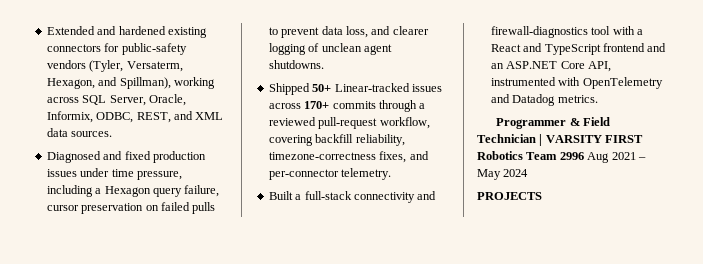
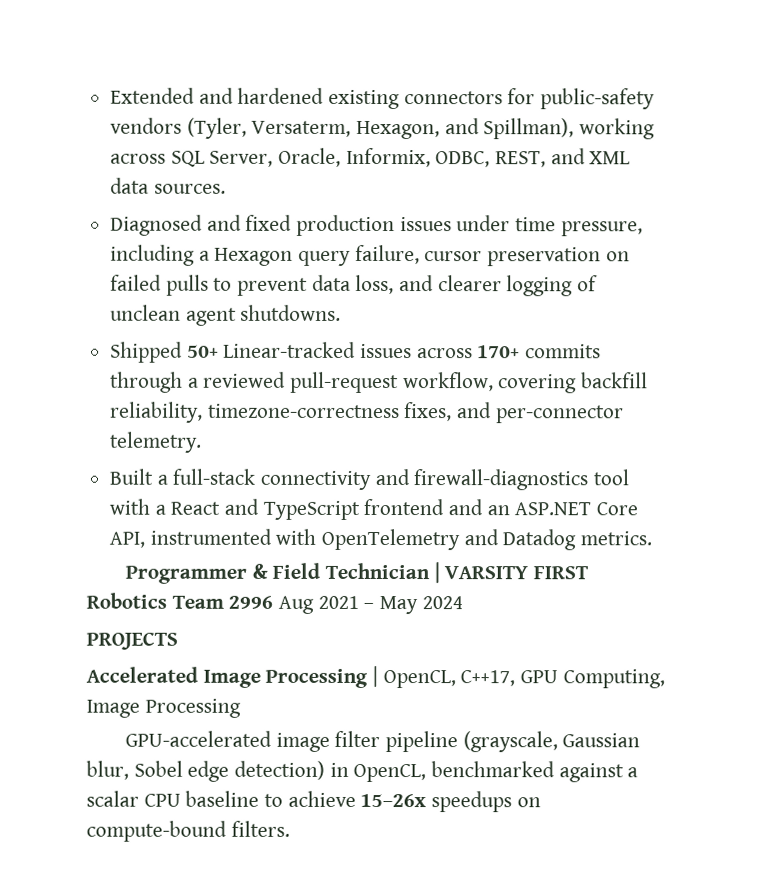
(542, 196) none -> [86,665,665,689] [86,698,241,718] [124,730,641,753] [86,760,639,783] [86,790,541,813] [86,820,290,842] // Accelerated Image Processing | OpenCL, C++17, GPU Computing, Image Processing // GPU-accelerated image filter pipeline (grayscale, Gaussian blur, Sobel edge detection) in OpenCL, benchmarked against a scalar CPU baseline to achieve 15–26x speedups on compute-bound filters.

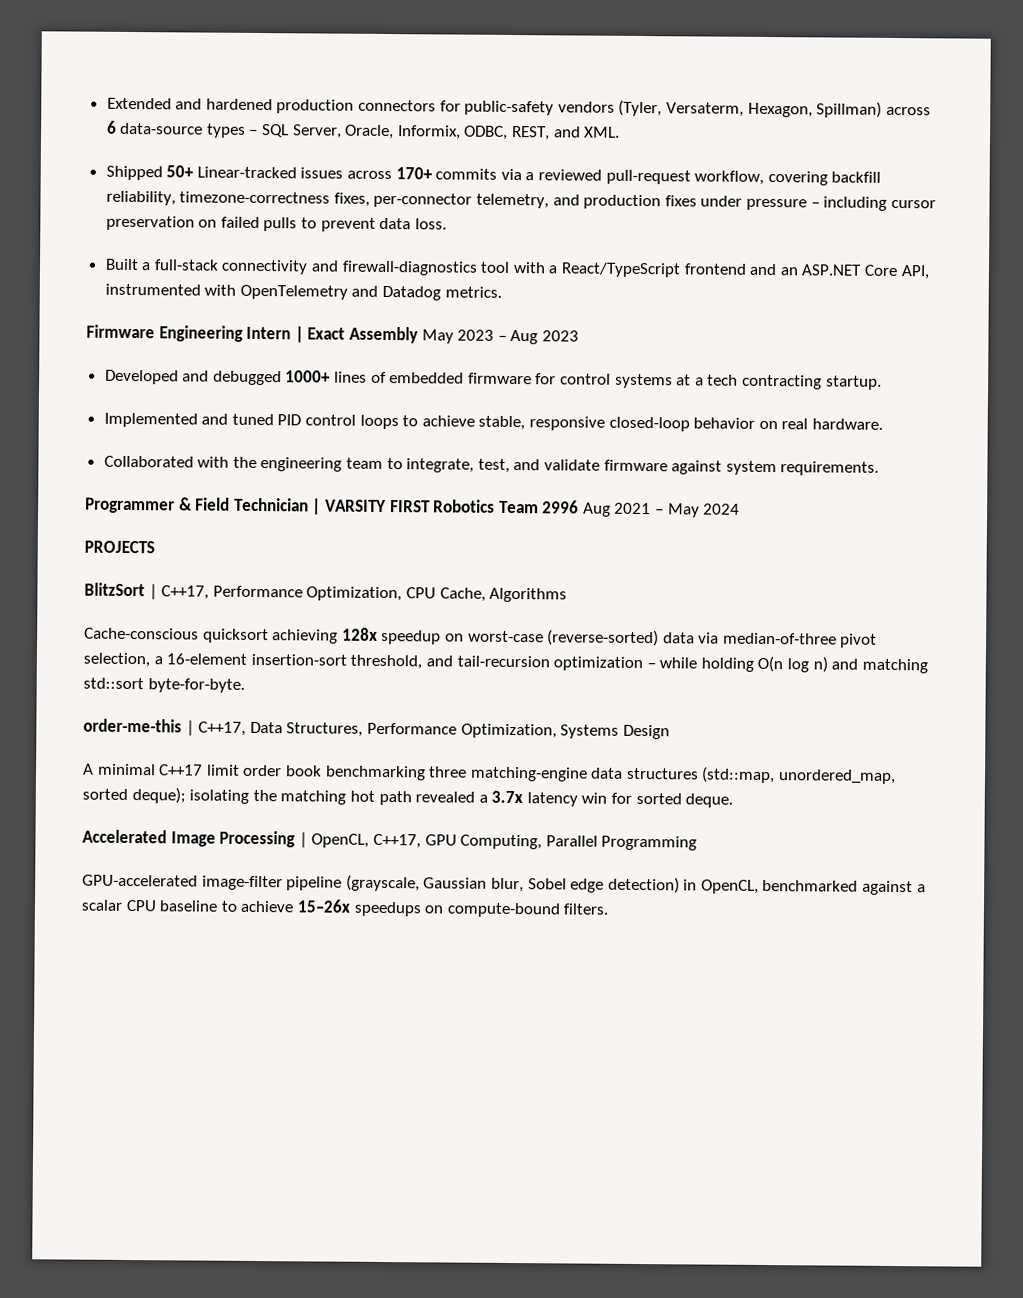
[328,89,401,110] existing -> [276,99,355,114] production
[444,118,656,140] [110,153,167,164] and Spillman), working across -> [816,101,931,118] [106,120,259,138] Spillman) across 6 data-source types –
[589,151,631,165] [110,177,226,194] [110,214,643,237] [110,244,630,267] [110,274,599,297] [110,304,342,326] XML data sources. // Diagnosed and fixed production issues under time pressure, including a Hexagon query failure, cursor preservation on failed pulls to prevent data loss, and clearer logging of unclean agent shutdowns. -> [584,126,621,138] XML.
[110,371,184,393] through -> [500,168,522,181] via
[457,402,624,424] [109,431,203,453] and per-connector telemetry. -> [373,192,936,211] [105,215,447,232] per-connector telemetry, and production fixes under pressure – including cursor preservation on failed pulls to prevent data loss.
[170,498,360,520] React and TypeScript -> [561,262,682,278] React/TypeScript
(653, 538) none -> [86,324,579,345] [104,369,882,390] [103,412,883,432] [103,455,880,476] // Firmware Engineering Intern | Exact Assembly May 2023 – Aug 2023 // Developed and debugged 1000+ lines of embedded firmware for control systems at a tech contracting startup. // Implemented and tuned PID control loops to achieve stable, responsive closed-loop behavior on real hardware. // Collaborated with the engineering team to integrate, test, and validate firmware against system requirements.
(178, 641) none -> [84,582,568,603] [84,627,878,648] [83,652,928,674] [83,677,245,693] [83,718,670,740] [83,763,897,785] [82,787,734,808] // BlitzSort | C++17, Performance Optimization, CPU Cache, Algorithms // Cache-conscious quicksort achieving 128x speedup on worst-case (reverse-sorted) data via median-of-three pivot selection, a 16-element insertion-sort threshold, and tail-recursion optimization – while holding O(n log n) and matching std::sort byte-for-byte. // order-me-this | C++17, Data Structures, Performance Optimization, Systems Design // A minimal C++17 limit order book benchmarking three matching-engine data structures (std::map, unordered_map, sorted deque); isolating the matching hot path revealed a 3.7x latency win for sorted deque.
[86,698,241,718] Image Processing -> [545,835,698,851] Parallel Programming
[275,730,381,752] image filter -> [201,875,283,891] image-filter

